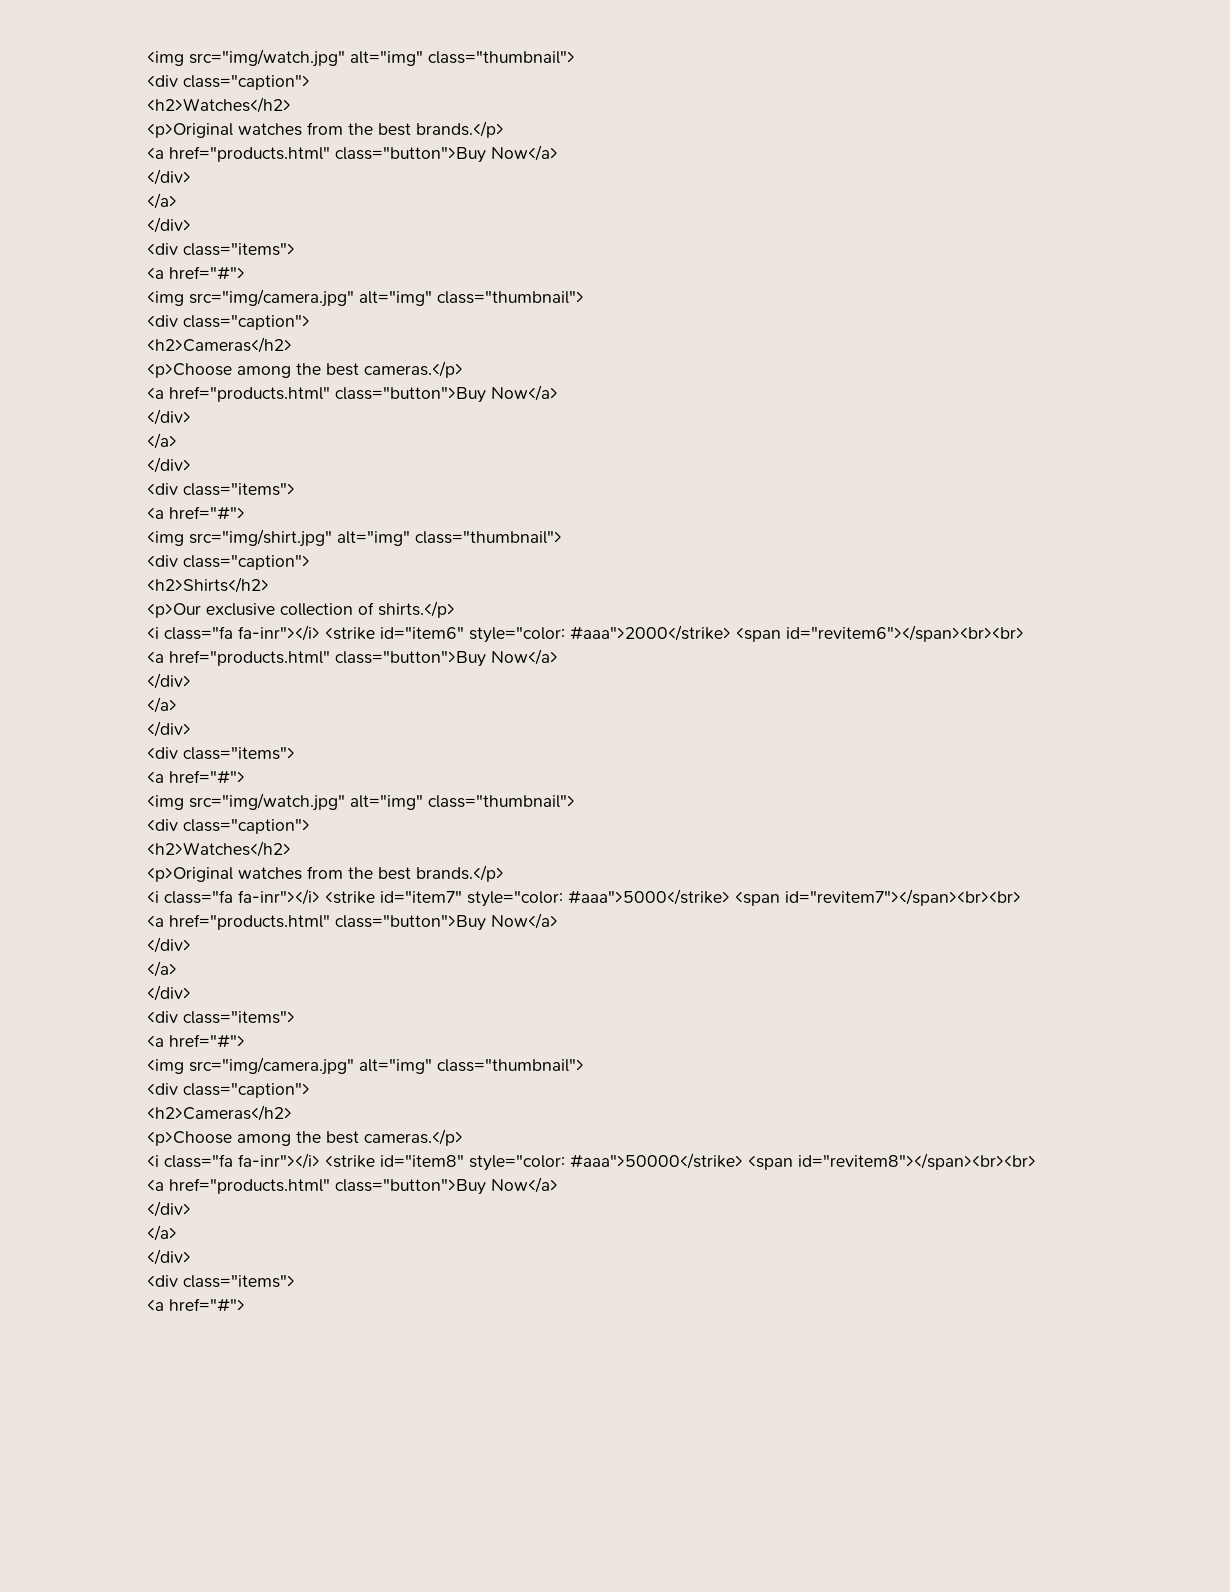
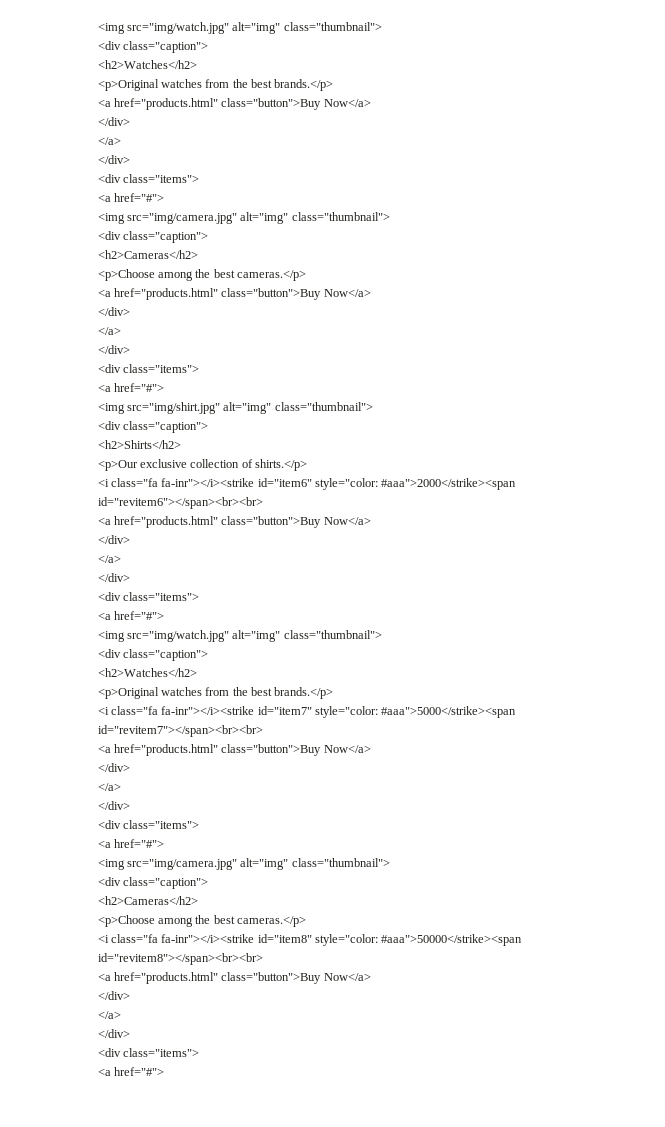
[237,625,781,643] fa-inr"></i> <strike id="item6" style="color: #aaa">2000</strike> <span -> [161,478,517,490] fa-inr"></i><strike id="item6" style="color: #aaa">2000</strike><span
[237,889,780,907] fa-inr"></i> <strike id="item7" style="color: #aaa">5000</strike> <span -> [161,706,517,718] fa-inr"></i><strike id="item7" style="color: #aaa">5000</strike><span
[237,1153,793,1171] fa-inr"></i> <strike id="item8" style="color: #aaa">50000</strike> <span -> [161,934,523,946] fa-inr"></i><strike id="item8" style="color: #aaa">50000</strike><span

